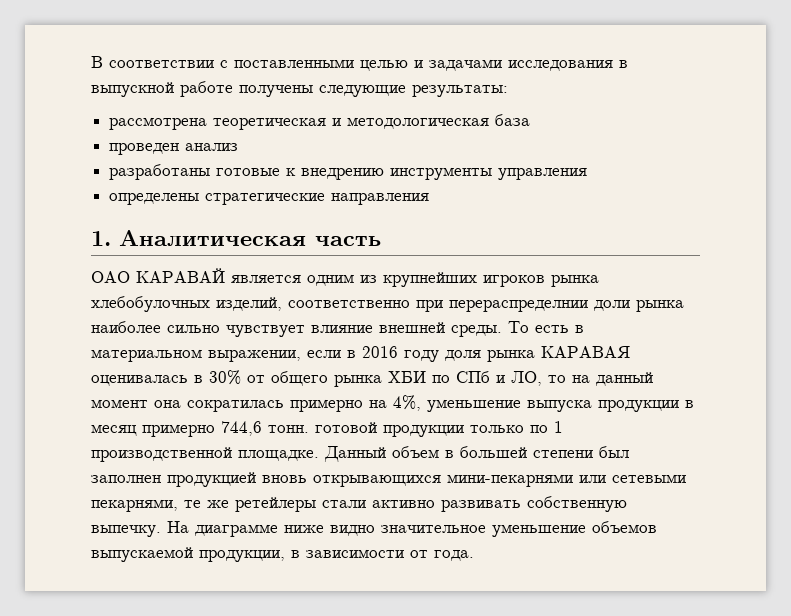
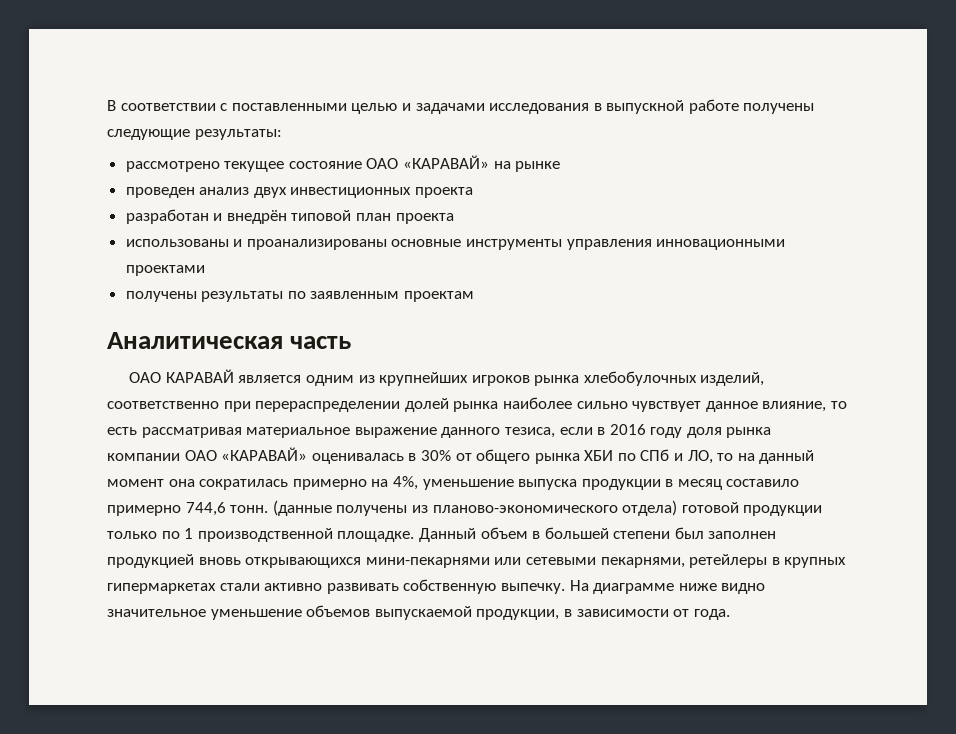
[109,114,531,130] [109,143,239,155] [109,164,588,180] [109,193,430,205] [91,231,111,246] рассмотрена теоретическая и методологическая база // проведен анализ // разработаны готовые к внедрению инструменты управления // определены стратегические направления // 1. -> [125,155,561,172] [125,187,474,198] [125,209,454,224] [125,239,786,250] [125,265,205,276] [125,291,475,302] рассмотрено текущее состояние ОАО «КАРАВАЙ» на рынке // проведен анализ двух инвестиционных проекта // разработан и внедрён типовой план проекта // использованы и проанализированы основные инструменты управления инновационными проектами // получены результаты по заявленным проектам //
[449,300,630,312] перераспределнии доли -> [255,398,449,412] перераспределении долей
[311,321,584,337] [91,349,301,362] влияние внешней среды. То есть в материальном выражении, -> [705,401,847,412] [107,427,555,438] данное влияние, то есть рассматривая материальное выражение данного тезиса,
[541,346,630,358] КАРАВАЯ -> [107,447,308,461] компании ОАО «КАРАВАЙ»
(137, 430) none -> [726,479,800,487] составило
(309, 429) none -> [272,500,678,516] (данные получены из планово-экономического отдела)
[184,497,316,512] те же ретейлеры -> [689,554,847,568] [107,583,216,594] ретейлеры в крупных гипермаркетах

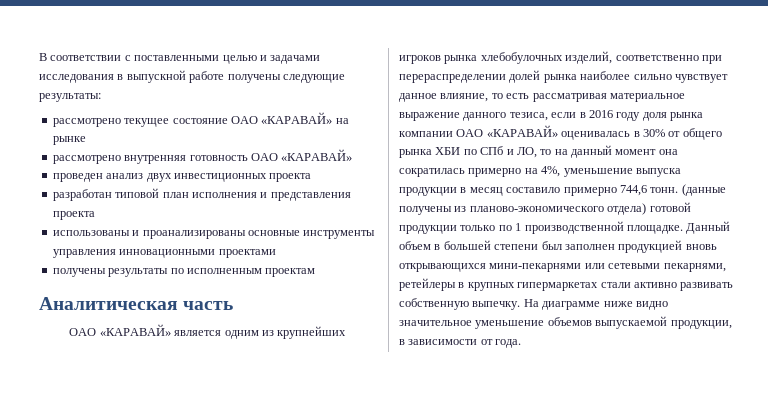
(561, 166) none -> [52,149,353,164] // рассмотрено внутренняя готовность ОАО «КАРАВАЙ»
[213,210,392,224] и внедрён типовой план -> [115,188,351,201] типовой план исполнения и представления
[310,291,400,299] заявленным -> [186,268,262,274] исполненным
[165,369,234,383] КАРАВАЙ -> [99,324,171,336] «КАРАВАЙ»

